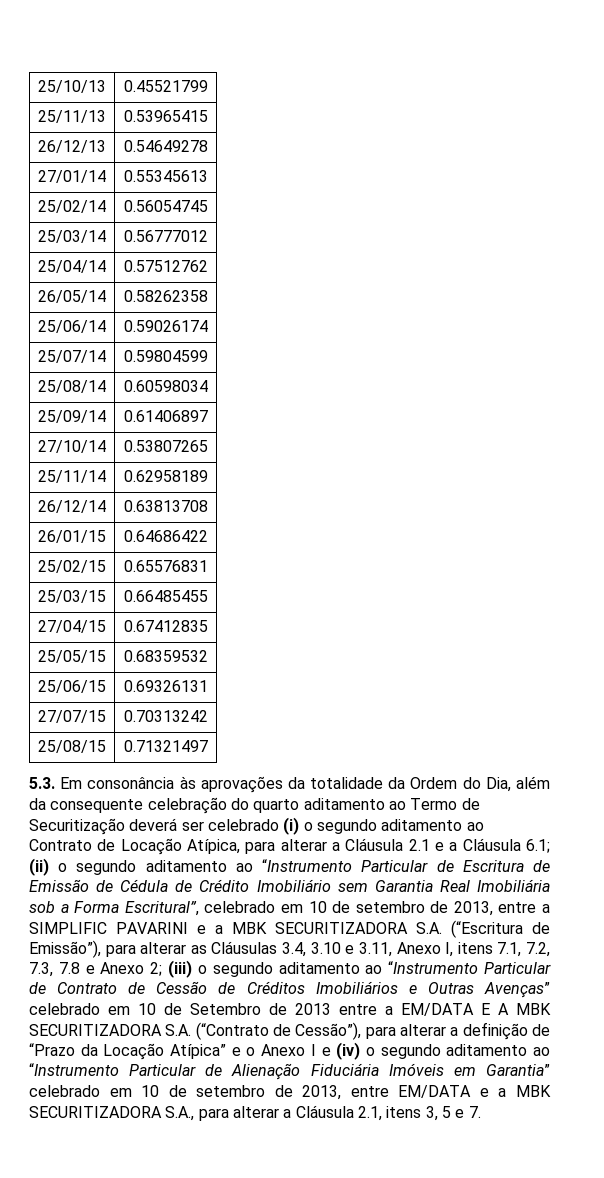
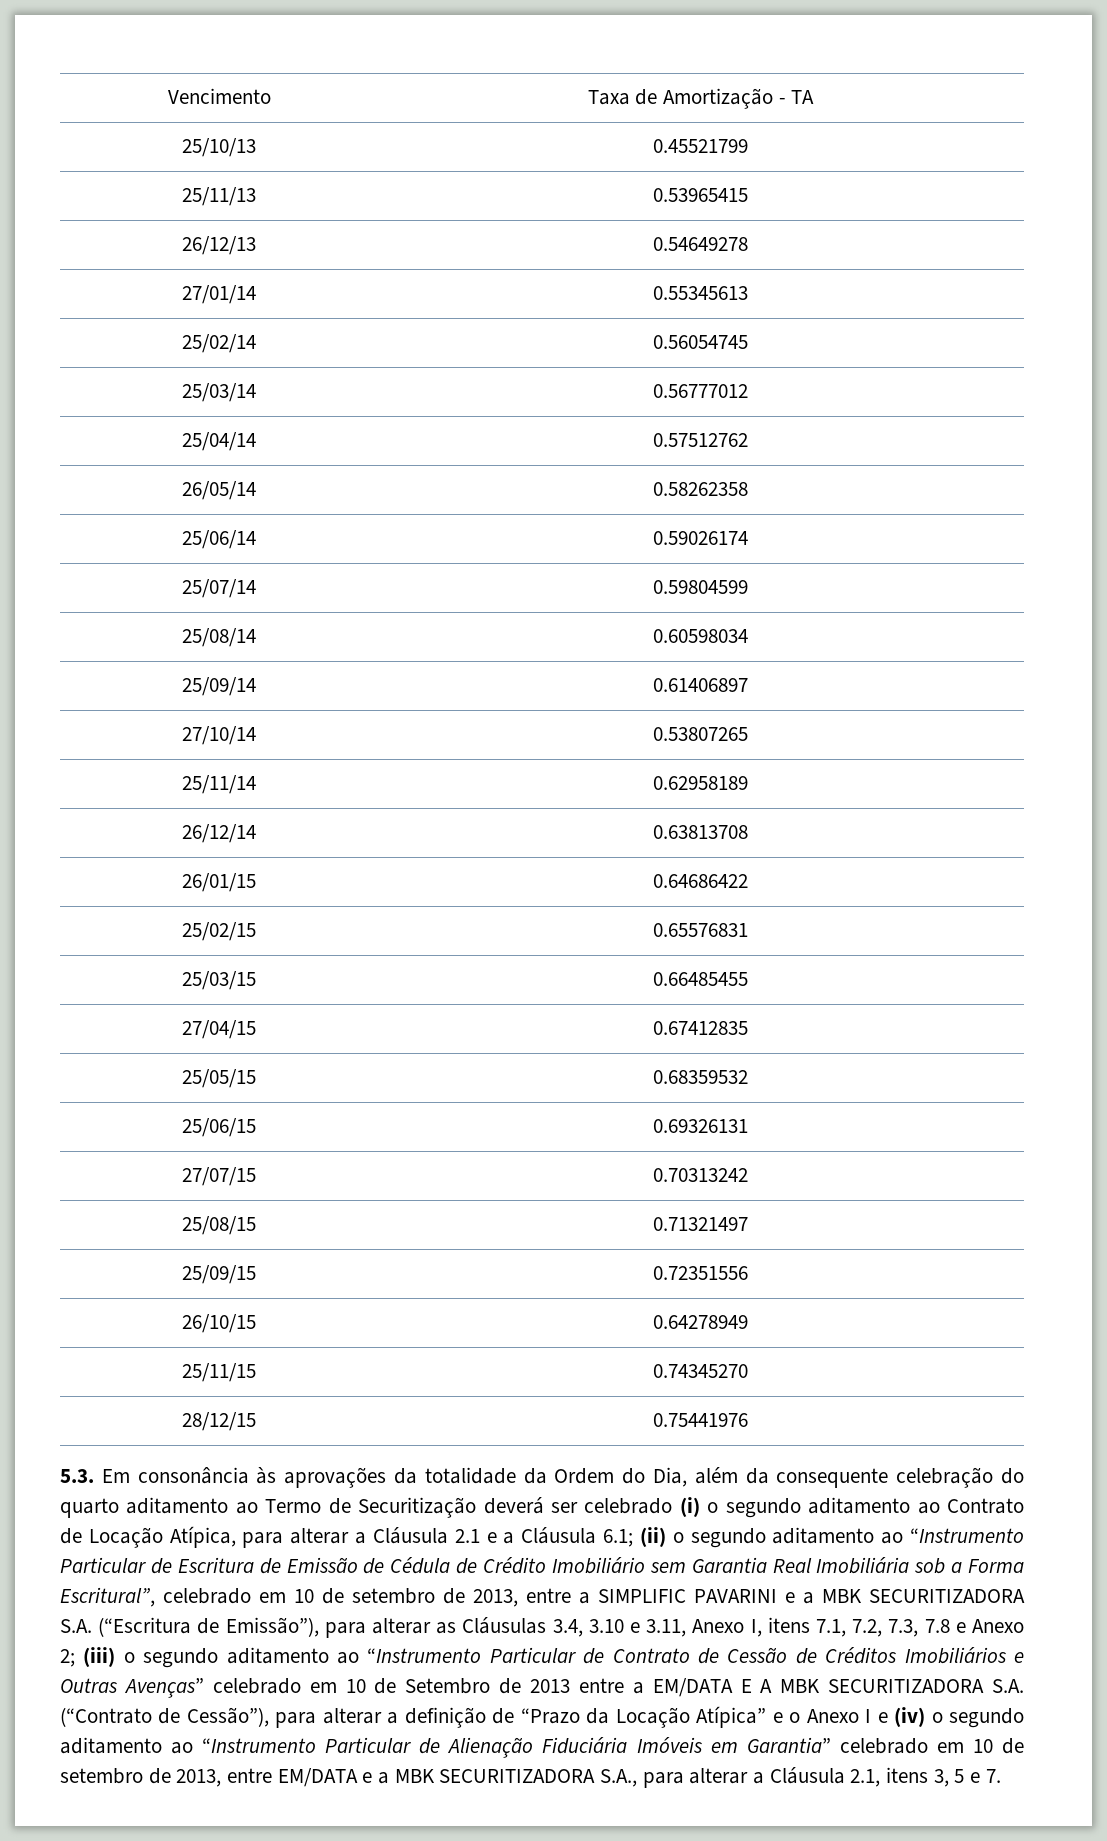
(38, 86) none -> [167,88,271,104] [587,88,815,109] Vencimento | Taxa de Amortização - TA //
(208, 746) none -> [182,1265,256,1284] [653,1266,748,1280] [182,1314,256,1333] [653,1315,748,1329] [182,1363,256,1382] [653,1364,748,1378] [182,1412,256,1431] [653,1413,748,1427] // 25/09/15 | 0.72351556 // 26/10/15 | 0.64278949 // 25/11/15 | 0.74345270 // 28/12/15 | 0.75441976

